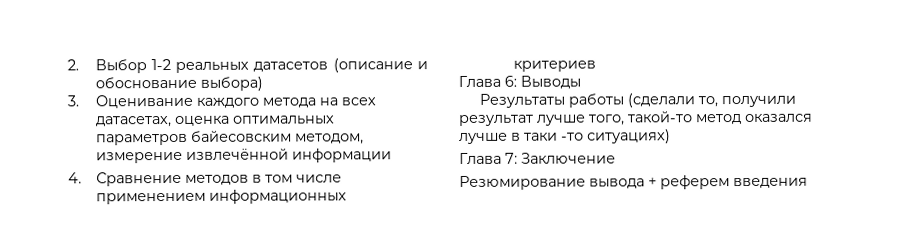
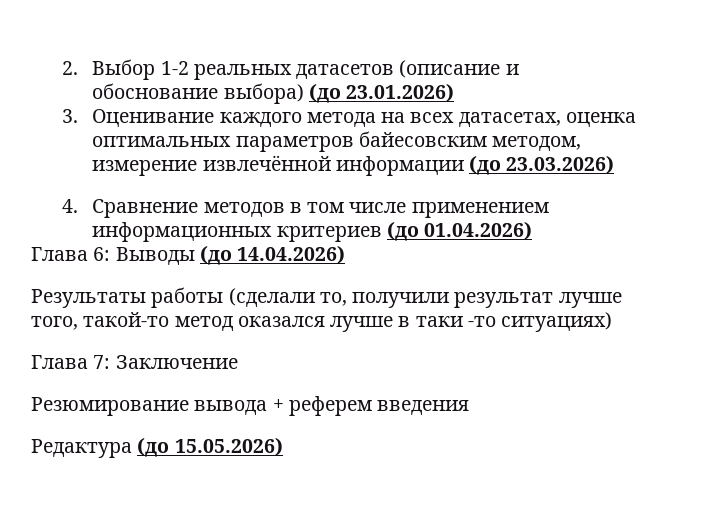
(263, 83) none -> [308,83,455,103] (до 23.01.2026)
(392, 155) none -> [469,155,615,175] (до 23.03.2026)
(596, 66) none -> [386,221,533,241] (до 01.04.2026)
(581, 82) none -> [199,245,346,265] (до 14.04.2026)
(808, 183) none -> [31,437,283,458] // Редактура (до 15.05.2026)

